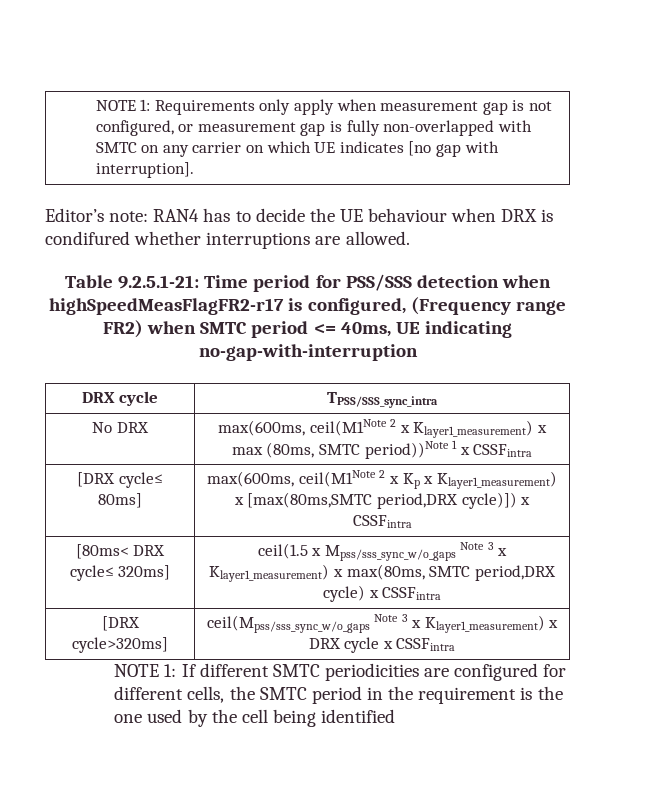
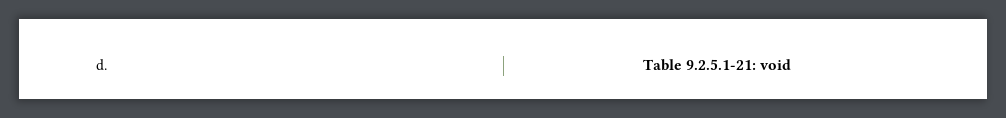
[95,99,552,115] [95,120,532,136] [95,141,499,157] [95,162,194,178] [45,208,554,222] [45,231,410,249] [65,274,551,292] [49,297,566,315] [103,320,512,338] [198,344,418,361] [82,391,158,406] [327,392,438,408] [92,422,149,433] [218,419,547,438] [231,440,533,459] [77,472,163,488] [98,493,142,508] [207,470,557,489] [233,492,531,509] [352,515,412,528] [75,544,166,559] [69,565,171,581] [257,542,508,561] [209,564,556,582] [322,585,442,602] [101,616,140,631] [72,637,168,653] [206,614,559,633] [308,637,456,653] [114,663,567,681] [114,686,563,704] [114,709,396,727] NOTE 1: Requirements only apply when measurement gap is not configured, or measurement gap is fully non-overlapped with SMTC on any carrier on which UE indicates [no gap with interruption]. // Editor’s note: RAN4 has to decide the UE behaviour when DRX is condifured whether interruptions are allowed. // Table 9.2.5.1-21: Time period for PSS/SSS detection when highSpeedMeasFlagFR2-r17 is configured, (Frequency range FR2) when SMTC period <= 40ms, UE indicating no-gap-with-interruption // DRX cycle | TPSS/SSS_sync_intra // No DRX | max(600ms, ceil(M1Note 2 x Klayer1_measurement) x max (80ms, SMTC period))Note 1 x CSSFintra // [DRX cycle≤ 80ms] | max(600ms, ceil(M1Note 2 x Kp x Klayer1_measurement) x [max(80ms,SMTC period,DRX cycle)]) x CSSFintra // [80ms< DRX cycle≤ 320ms] | ceil(1.5 x Mpss/sss_sync_w/o_gaps Note 3 x Klayer1_measurement) x max(80ms, SMTC period,DRX cycle) x CSSFintra // [DRX cycle>320ms] | ceil(Mpss/sss_sync_w/o_gaps Note 3 x Klayer1_measurement) x DRX cycle x CSSFintra // NOTE 1: If different SMTC periodicities are configured for different cells, the SMTC period in the requirement is the one used by the cell being identified -> [96,59,107,71] [642,59,792,71] d. // Table 9.2.5.1-21: void

